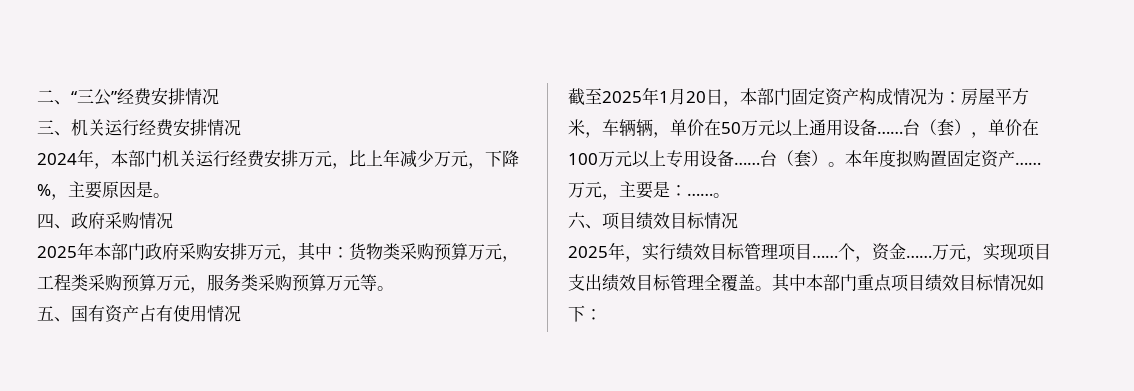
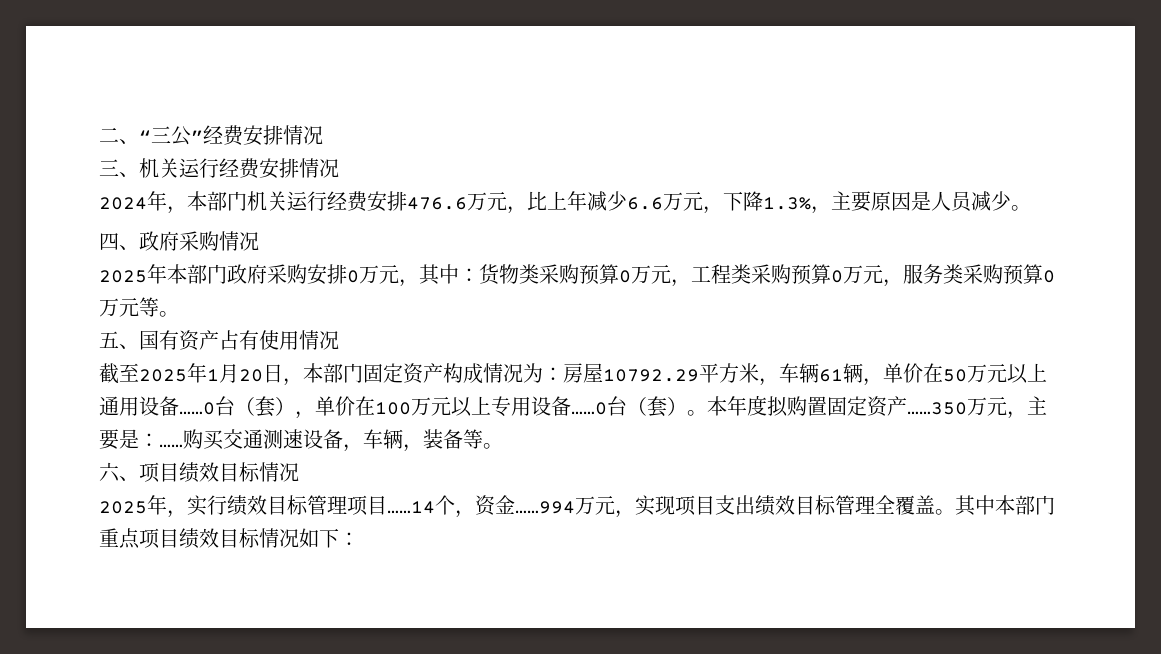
(298, 158) none -> [407,197,467,210] 476.6
(434, 158) none -> [627,197,663,210] 6.6
[37,184,51,196] % -> [763,197,811,210] 1.3%
(153, 189) none -> [931,191,1011,212] 人员减少
(247, 251) none -> [347,270,359,283] 0
(468, 251) none -> [619,270,631,283] 0
(156, 282) none -> [831,270,843,283] 0
(326, 282) none -> [1043,270,1055,283] 0
(995, 96) none -> [603,369,699,382] 10792.29
(636, 128) none -> [819,369,843,382] 61
[877,131,903,134] …… -> [179,402,215,415] ……0
[734,162,760,165] …… -> [571,402,607,415] ……0
[1015,162,1041,165] …… -> [907,402,967,415] ……350
(713, 194) none -> [183,429,483,452] 购买交通测速设备，车辆，装备等
[812,255,838,258] …… -> [387,501,435,514] ……14
[906,255,932,258] …… -> [515,501,575,514] ……994

